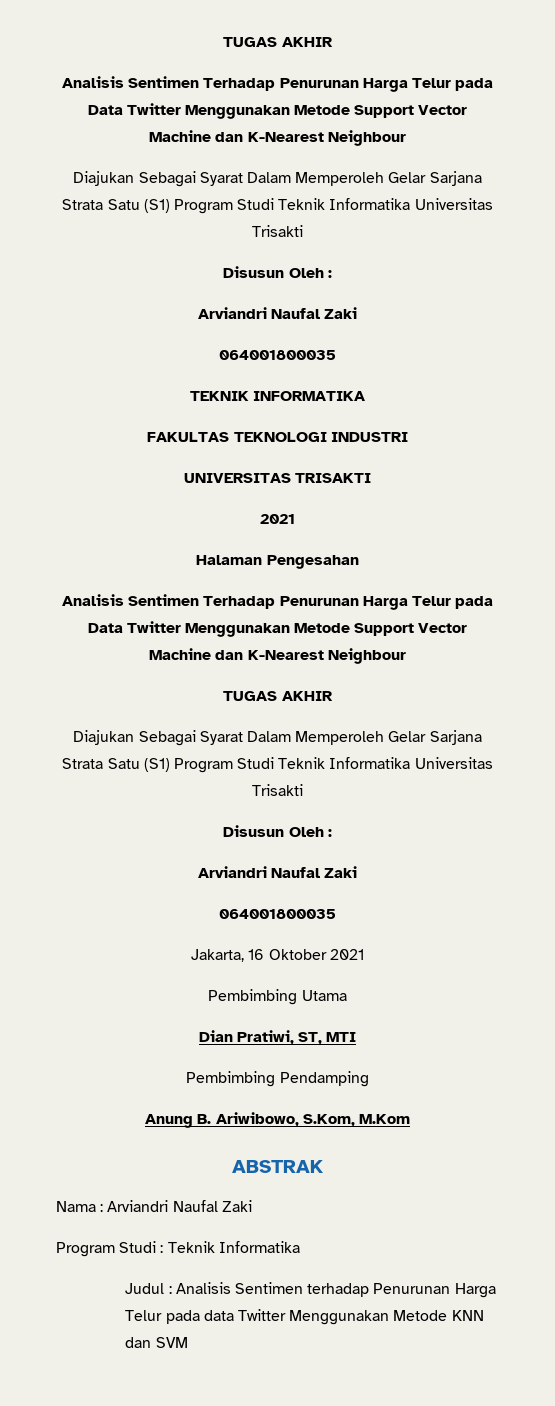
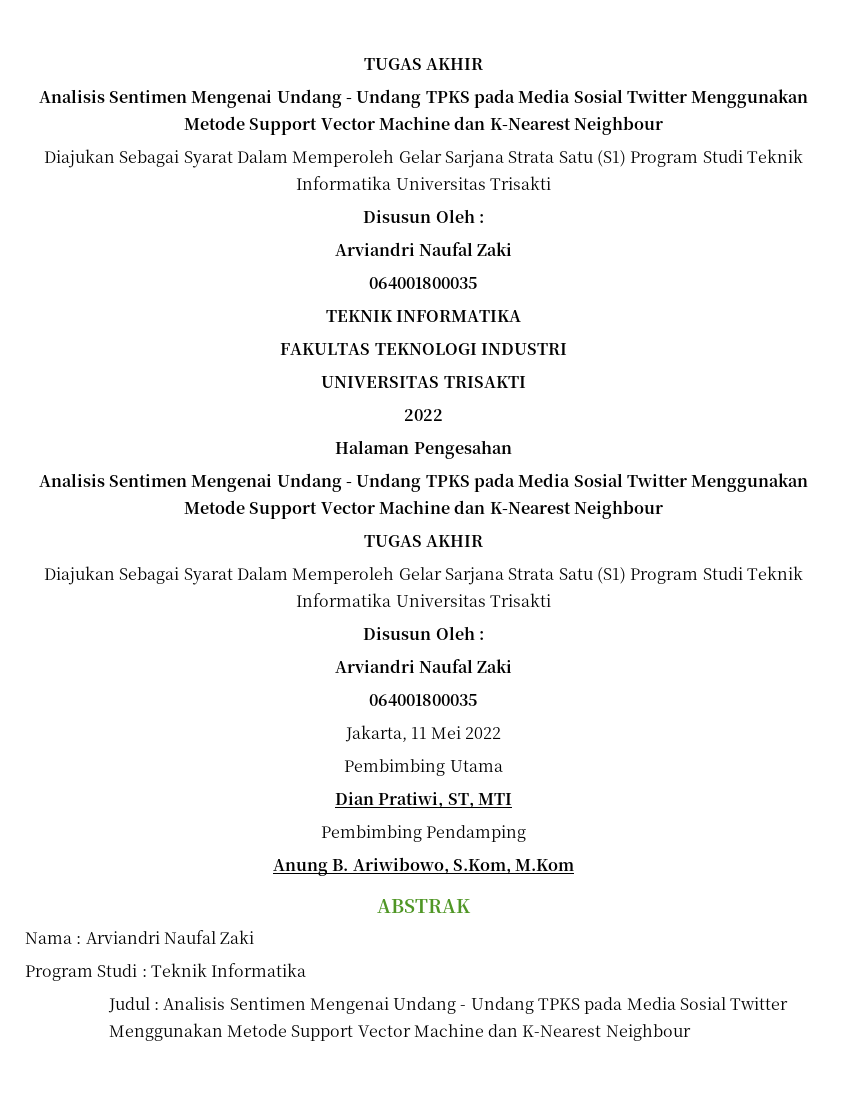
[203,78,494,92] [87,105,123,115] Terhadap Penurunan Harga Telur pada Data -> [191,89,623,108] Mengenai Undang - Undang TPKS pada Media Sosial
[260,514,295,524] 2021 -> [404,409,443,421] 2022
[203,596,494,610] [87,623,123,633] Terhadap Penurunan Harga Telur pada Data -> [191,473,623,492] Mengenai Undang - Undang TPKS pada Media Sosial
[248,949,364,960] 16 Oktober 2021 -> [410,726,502,739] 11 Mei 2022
[307,1283,496,1298] [125,1309,484,1325] [125,1337,188,1348] terhadap Penurunan Harga Telur pada data Twitter Menggunakan Metode KNN dan SVM -> [309,997,789,1014] [108,1023,691,1041] Mengenai Undang - Undang TPKS pada Media Sosial Twitter Menggunakan Metode Support Vector Machine dan K-Nearest Neighbour

